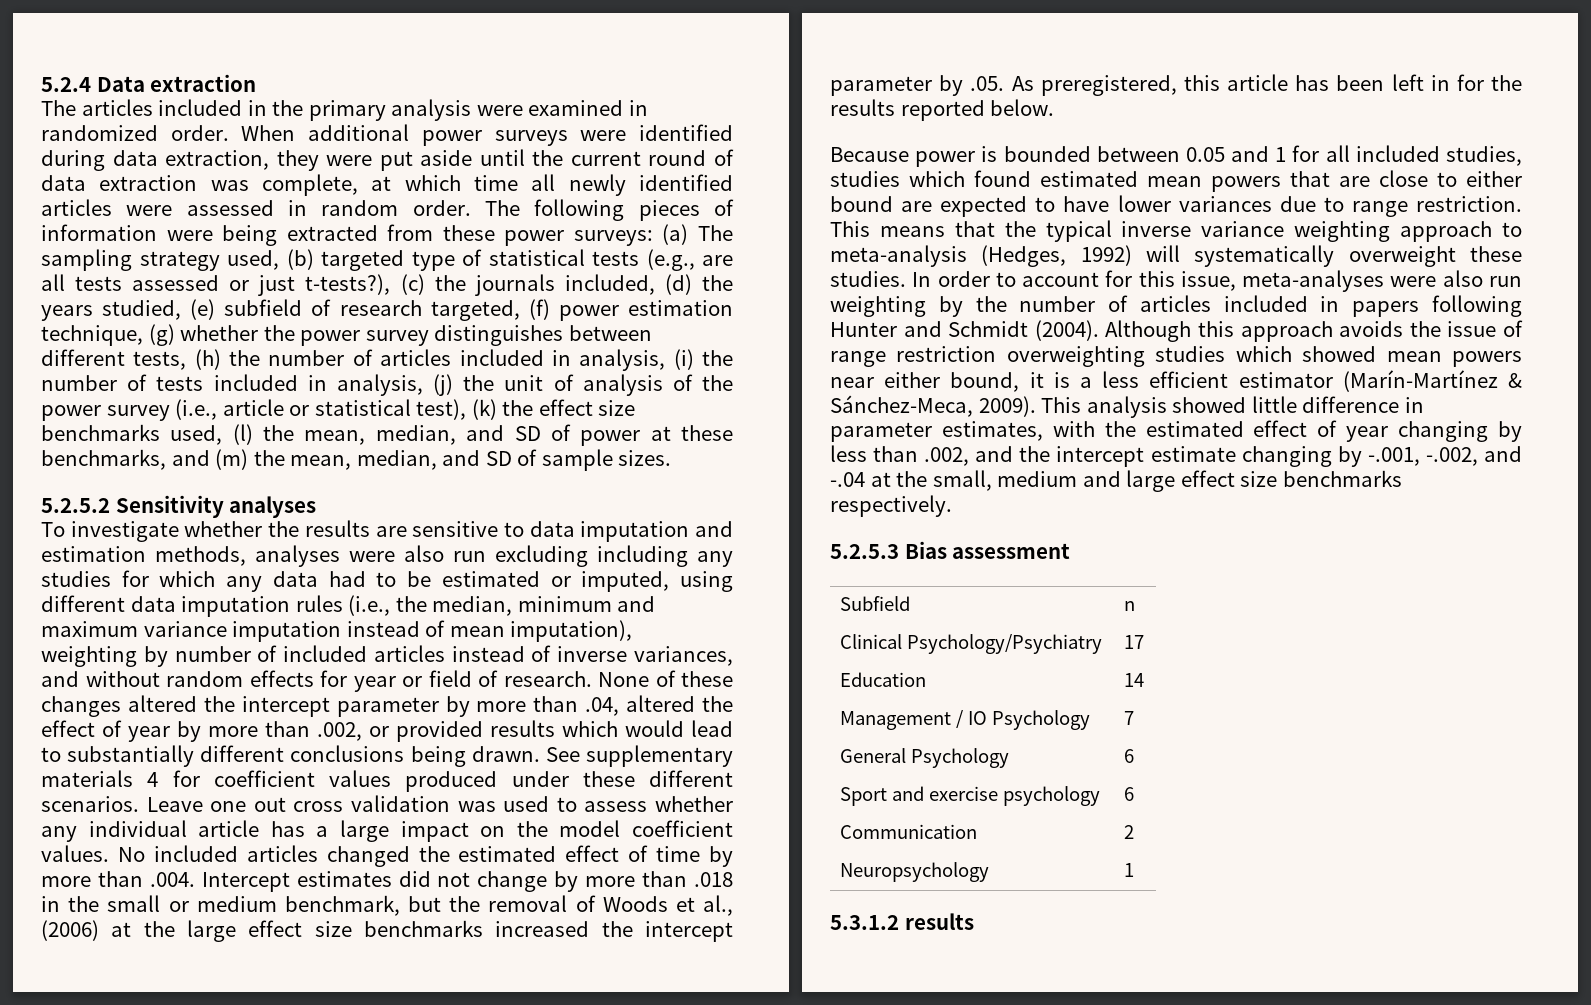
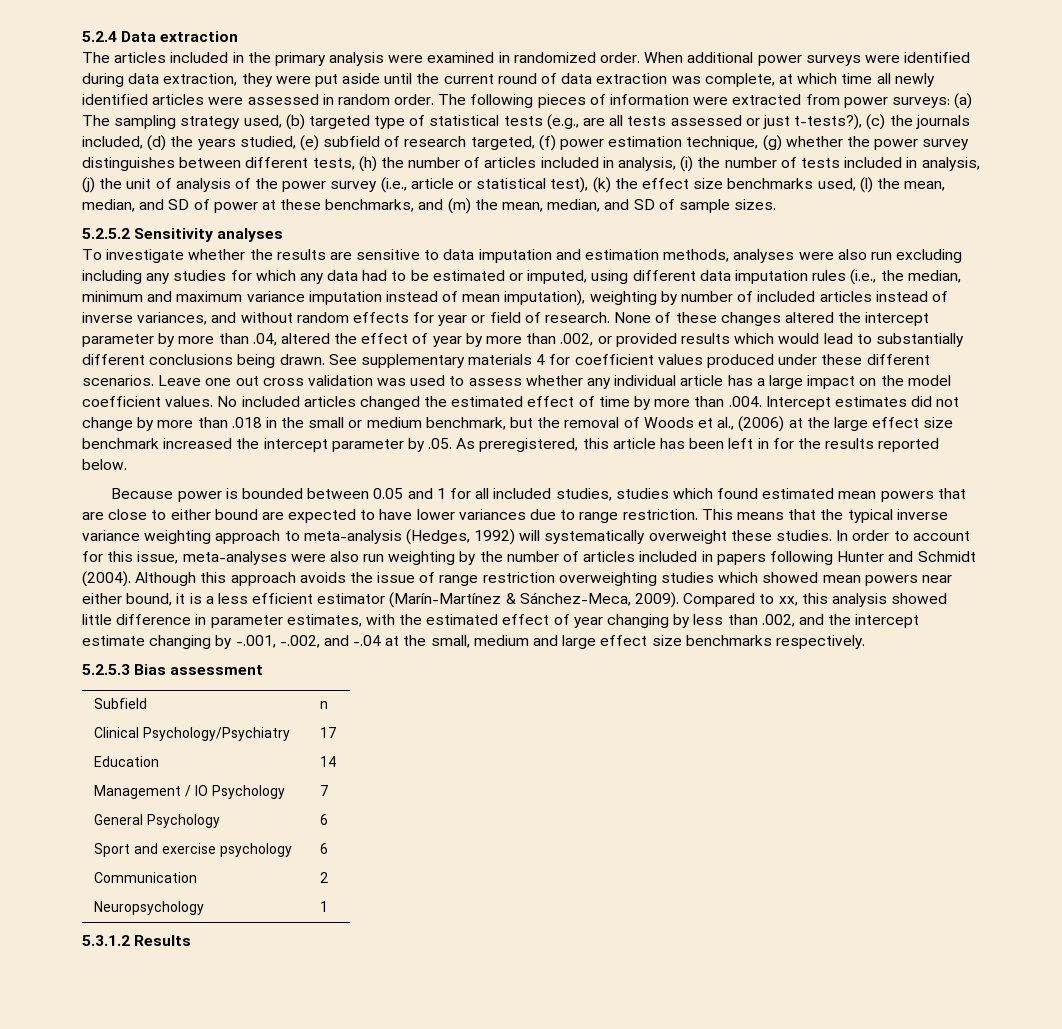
[222,225,278,246] being -> (729, 101) none
[442,225,495,241] these -> (840, 99) none
[364,920,483,937] benchmarks -> [82,438,159,449] benchmark
[1041,397,1082,413] This -> [683,593,828,607] Compared to xx, this
[904,913,974,930] results -> [134,935,192,946] Results

